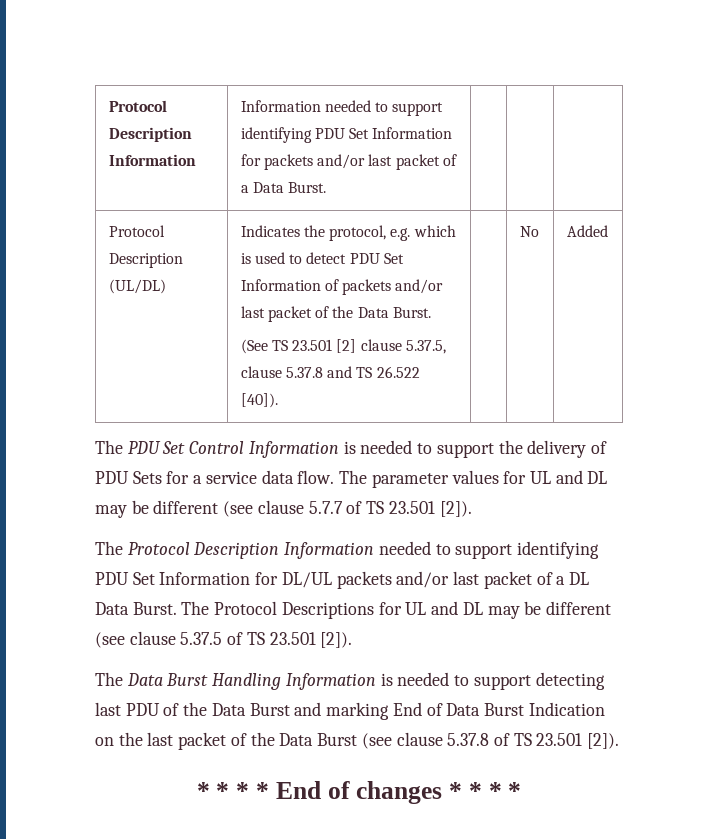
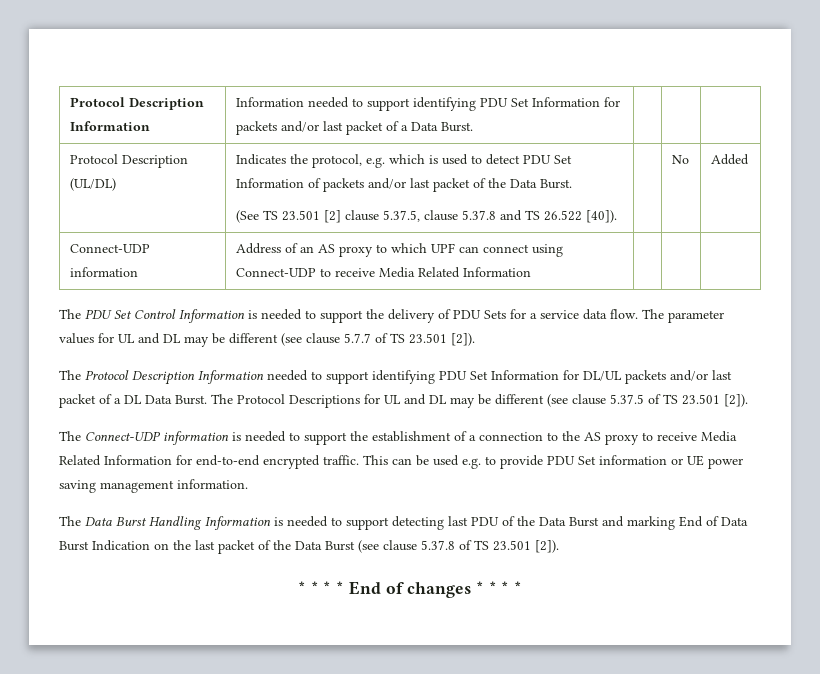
(608, 231) none -> [69,244,150,253] [69,267,138,277] [235,243,563,257] [235,267,531,278] // Connect-UDP information | Address of an AS proxy to which UPF can connect using Connect-UDP to receive Media Related Information | | |
(353, 640) none -> [59,431,737,445] [59,455,743,469] [59,479,248,493] // The Connect-UDP information is needed to support the establishment of a connection to the AS proxy to receive Media Related Information for end-to-end encrypted traffic. This can be used e.g. to provide PDU Set information or UE power saving management information.

